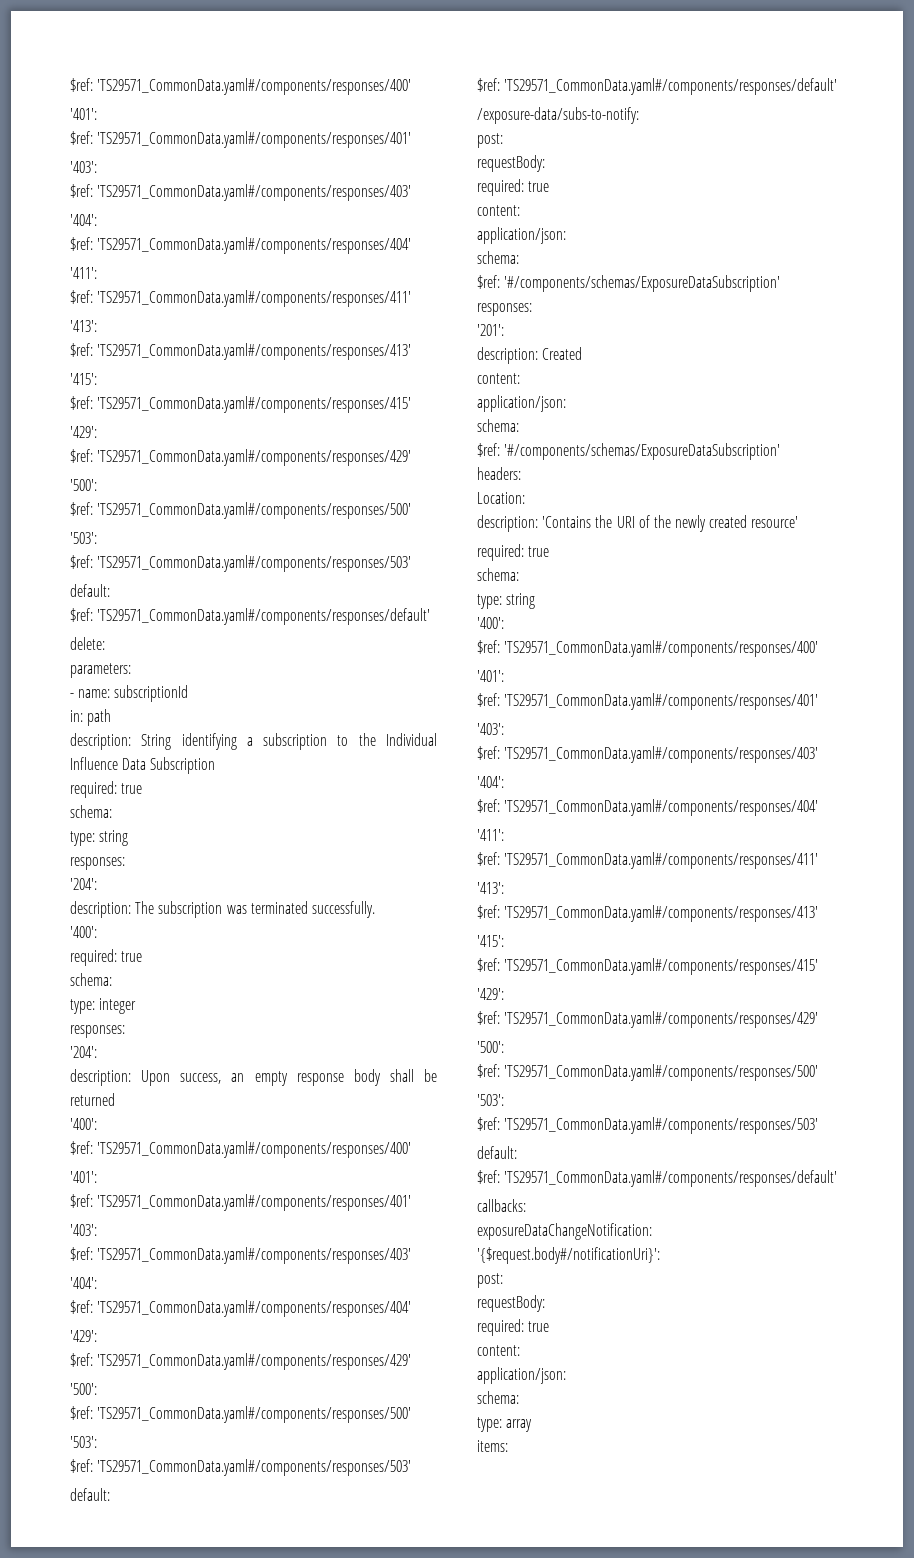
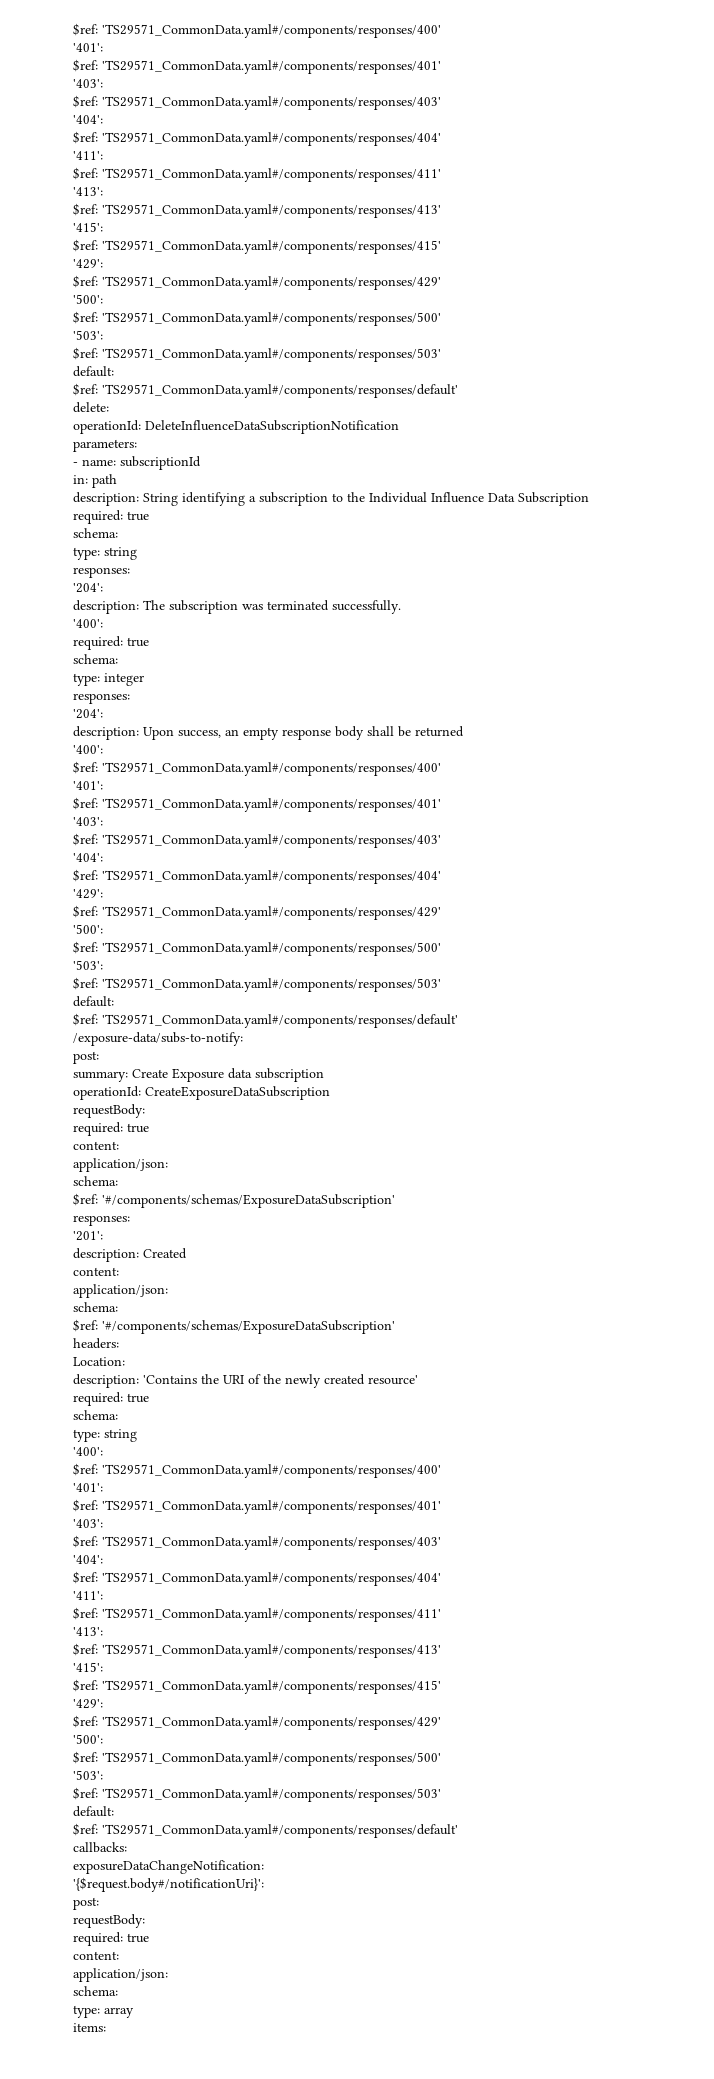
(105, 643) none -> [73,420,399,434] // operationId: DeleteInfluenceDataSubscriptionNotification
(503, 140) none -> [73,1068,324,1082] [73,1086,330,1100] // summary: Create Exposure data subscription // operationId: CreateExposureDataSubscription

